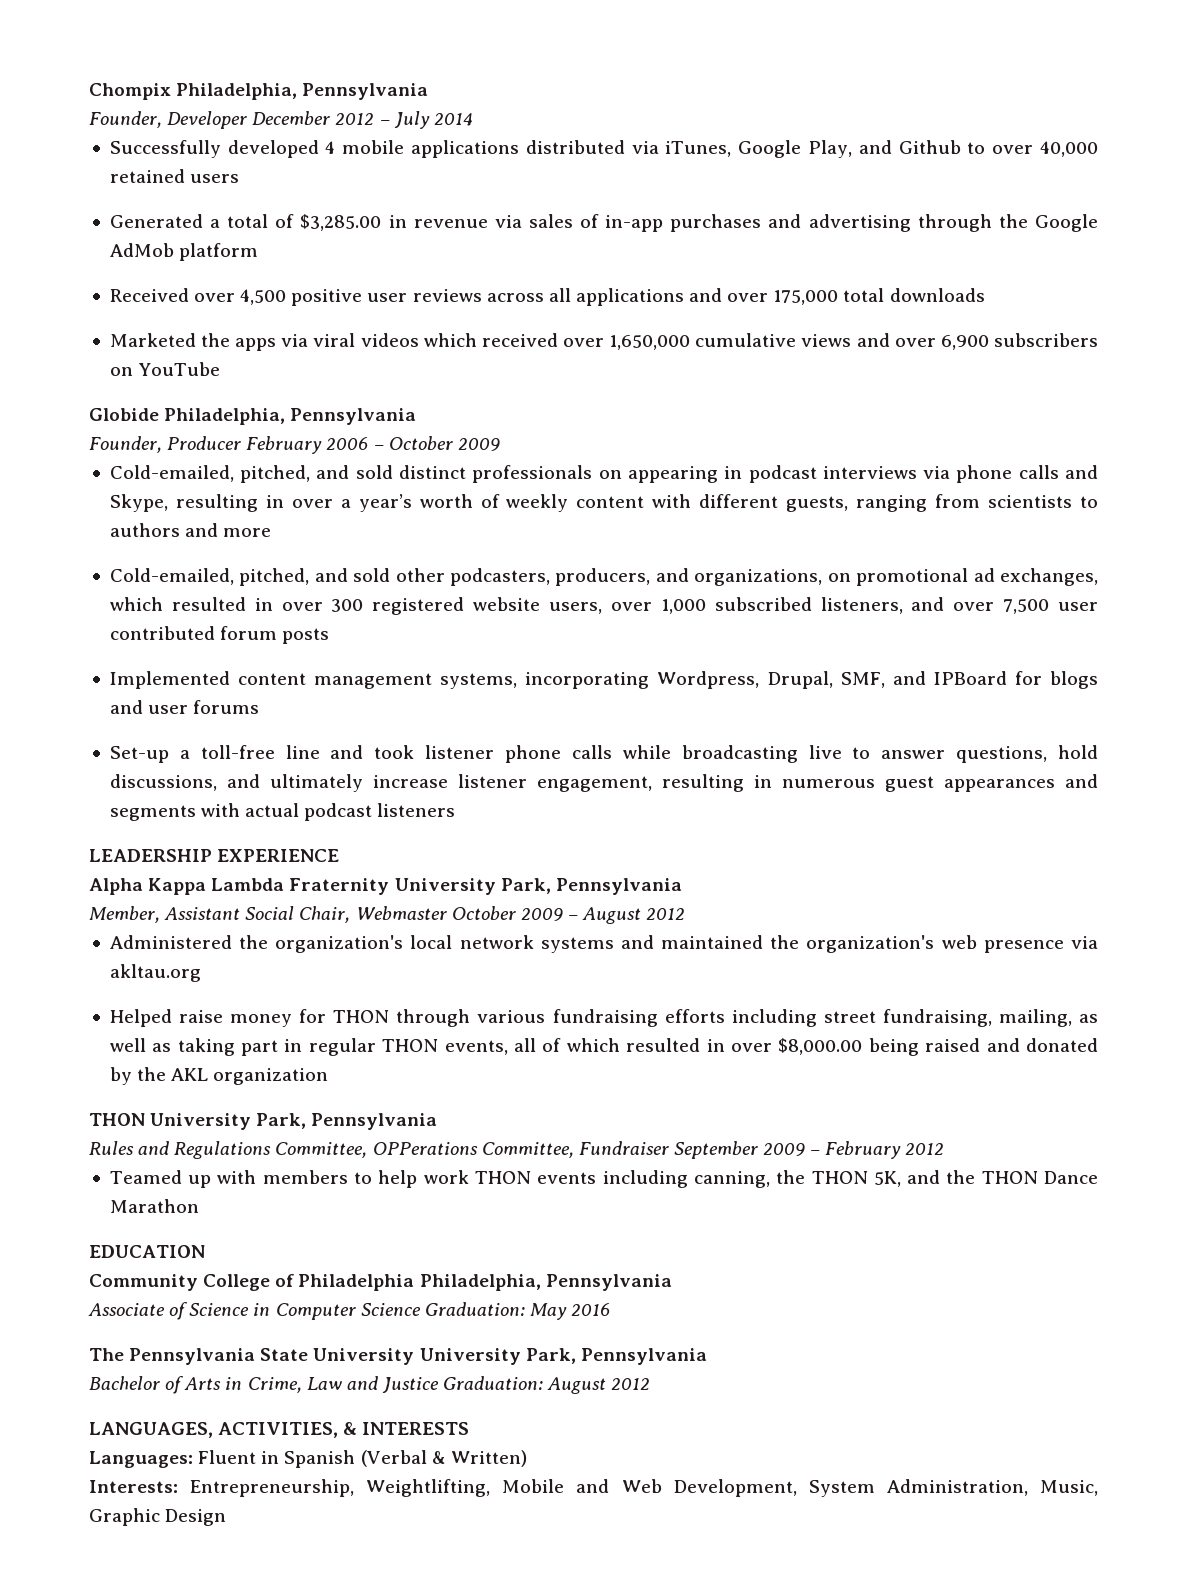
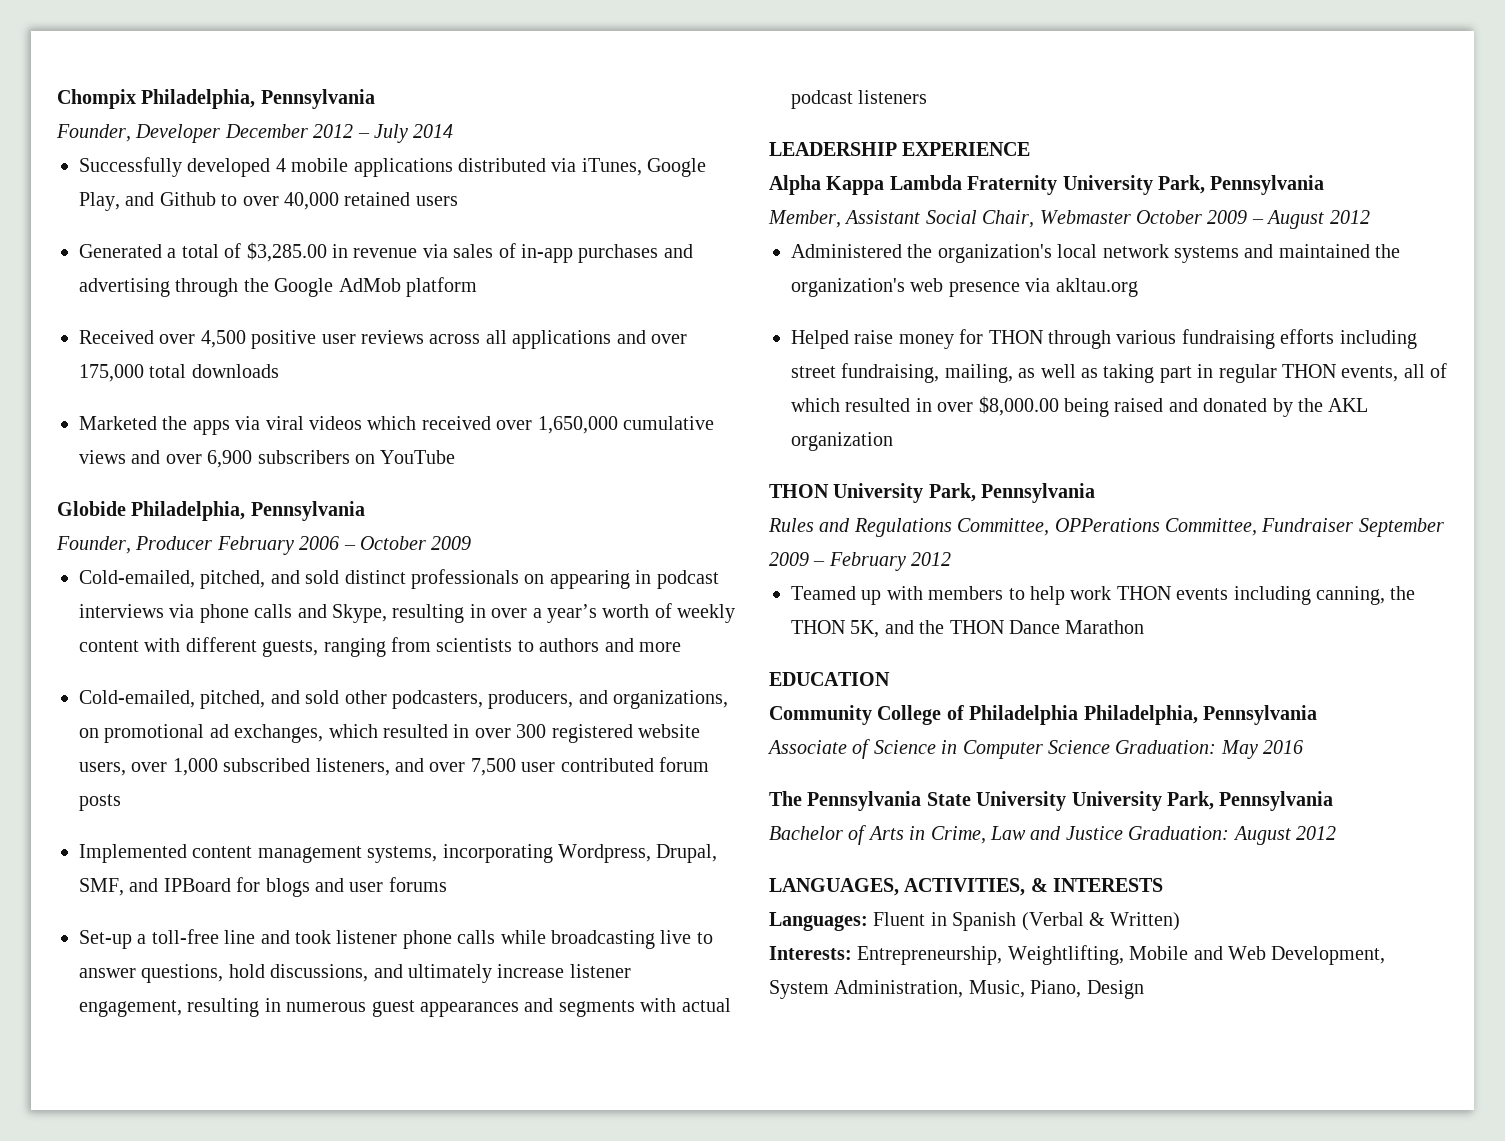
[89,1508,160,1526] Graphic -> [1030,980,1082,998] Piano,

